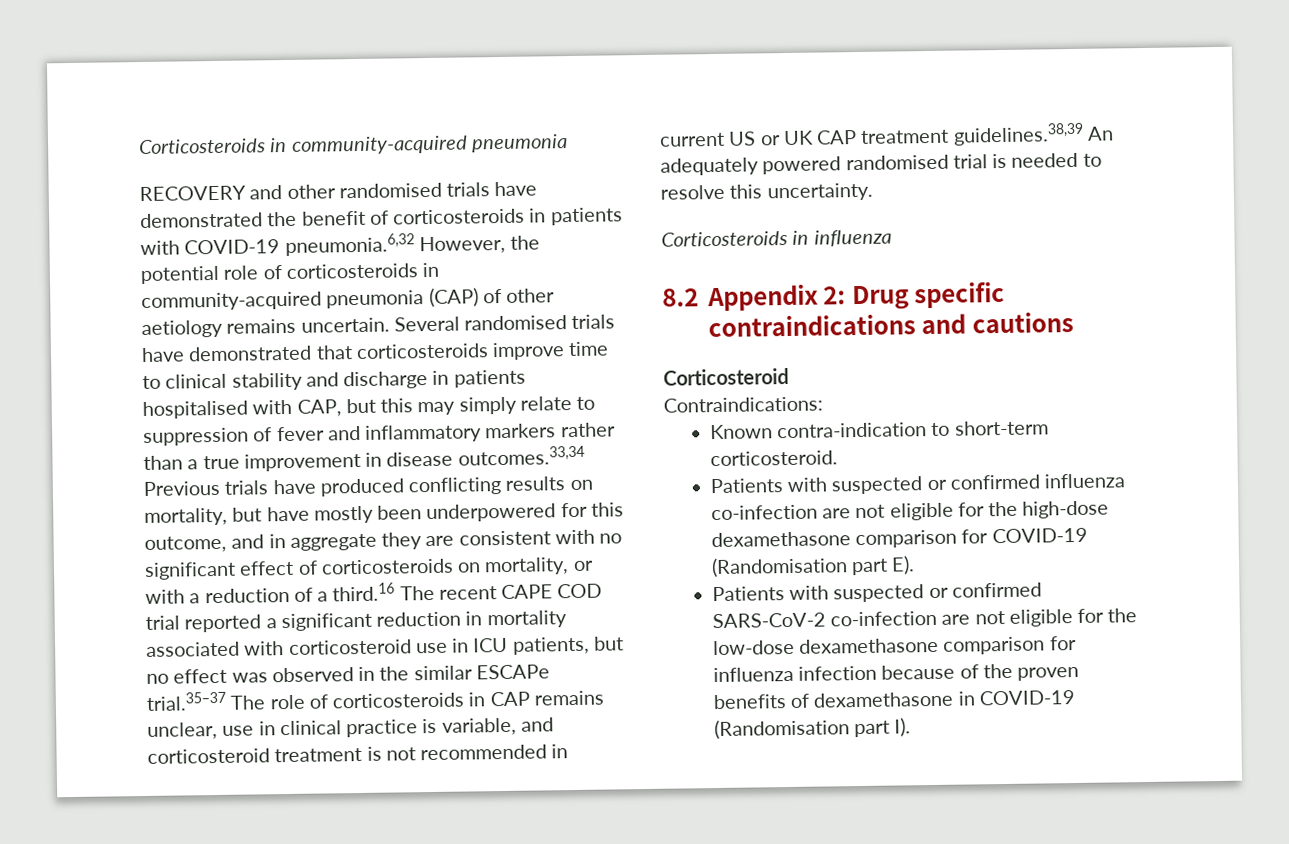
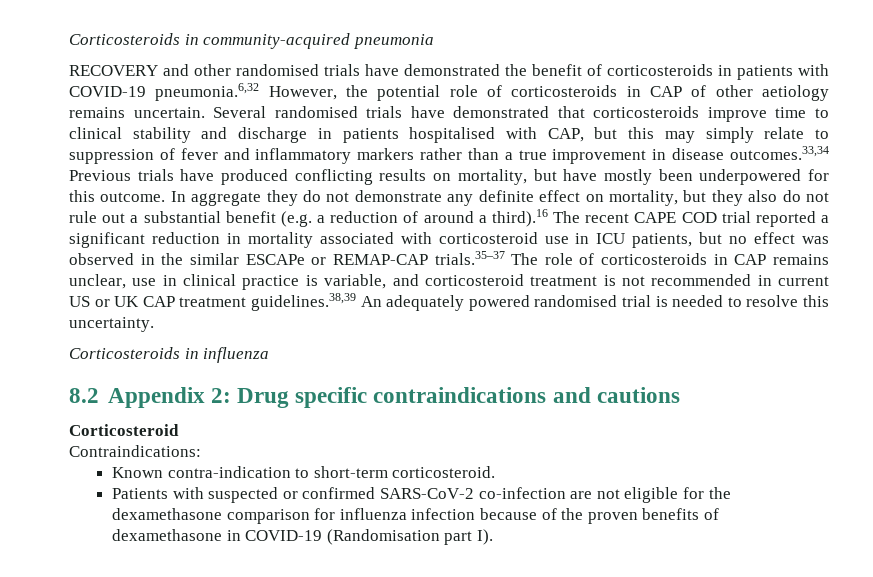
[141,287,479,312] community-acquired pneumonia (CAP) -> [650,86,682,97] CAP
[144,529,623,553] [144,557,594,580] [145,582,396,604] outcome, and in aggregate they are consistent with no significant effect of corticosteroids on mortality, or with a reduction of a third.16 -> [100,190,829,206] [69,209,548,227] outcome. In aggregate they do not demonstrate any definite effect on mortality, but they also do not rule out a substantial benefit (e.g. a reduction of around a third).16
[146,691,226,711] trial.35–37 -> [311,251,505,265] or REMAP-CAP trials.35–37
[709,473,1126,495] [710,500,1110,521] [710,527,1088,549] [710,555,916,578] // Patients with suspected or confirmed influenza co-infection are not eligible for the high-dose dexamethasone comparison for COVID-19 (Randomisation part E). -> (496, 472) none
[712,639,795,656] low-dose -> (731, 493) none

